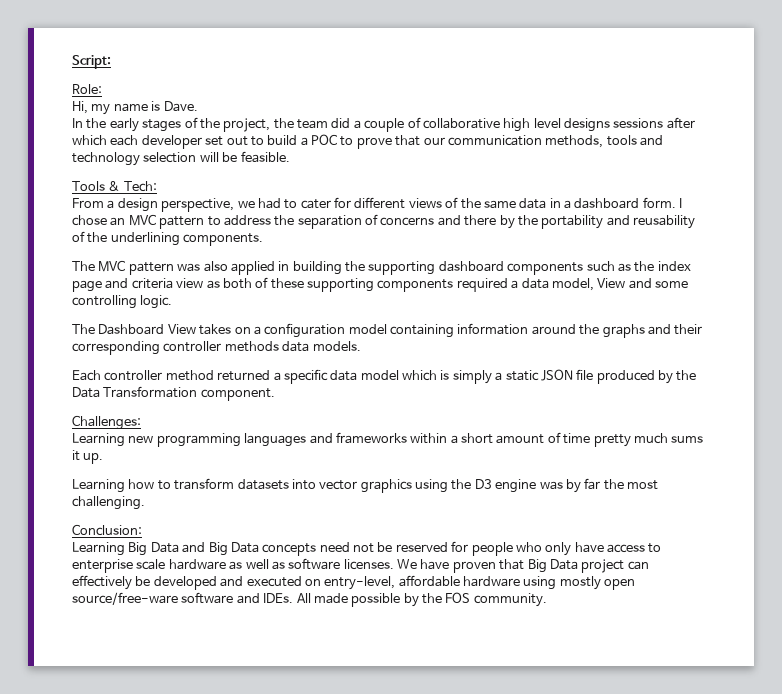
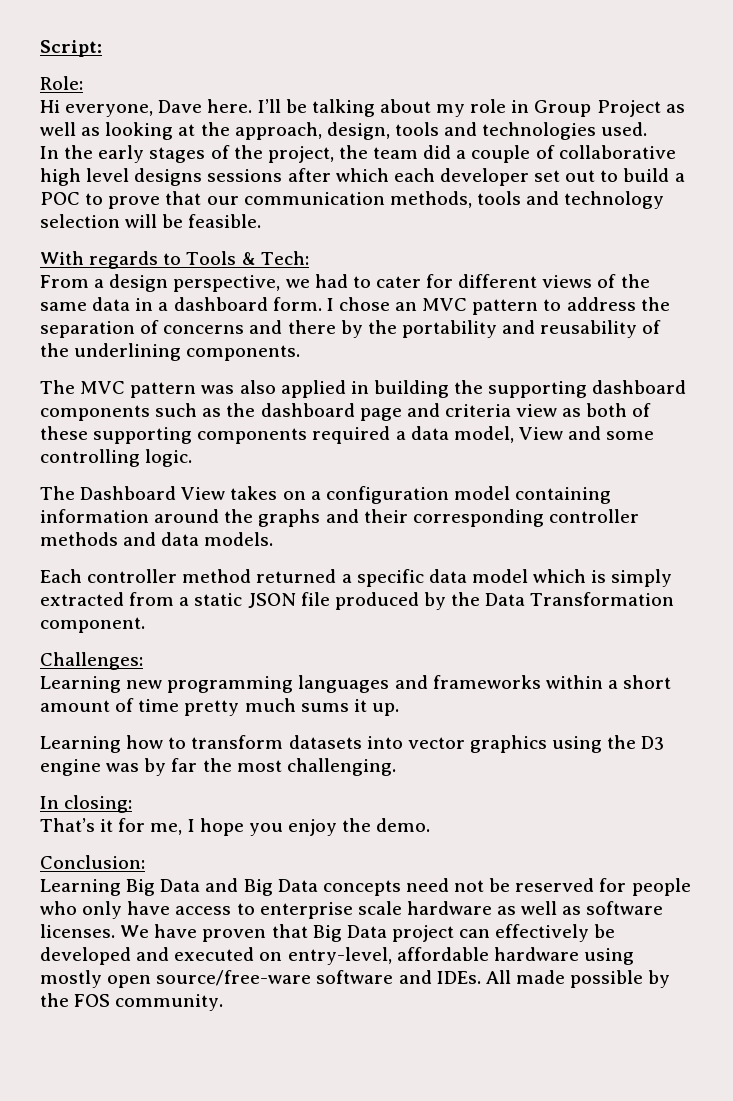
[72,101,198,115] Hi, my name is Dave. -> [40,99,685,117] [40,122,648,140] Hi everyone, Dave here. I’ll be talking about my role in Group Project as well as looking at the approach, design, tools and technologies used.
(290, 157) none -> [40,251,182,269] With regards to
[657,261,691,271] index -> [260,403,355,417] dashboard
(279, 346) none -> [123,532,157,546] and
(492, 377) none -> [40,592,175,606] extracted from
(145, 503) none -> [40,795,133,813] [40,818,431,836] // In closing: // That’s it for me, I hope you enjoy the demo.

